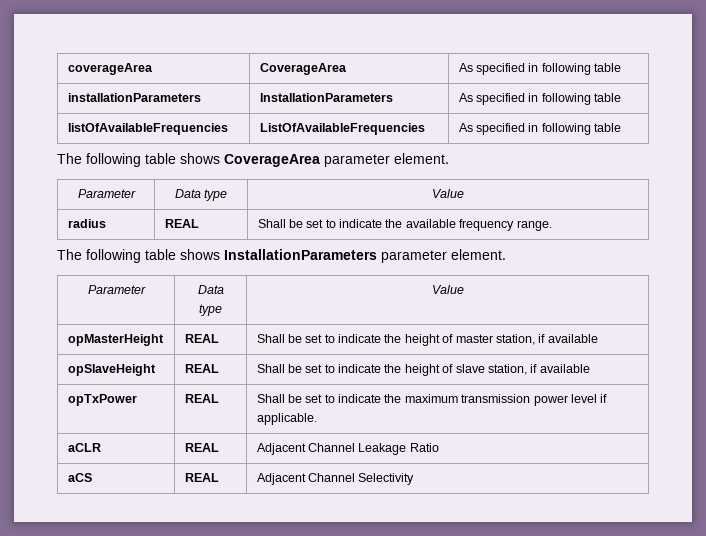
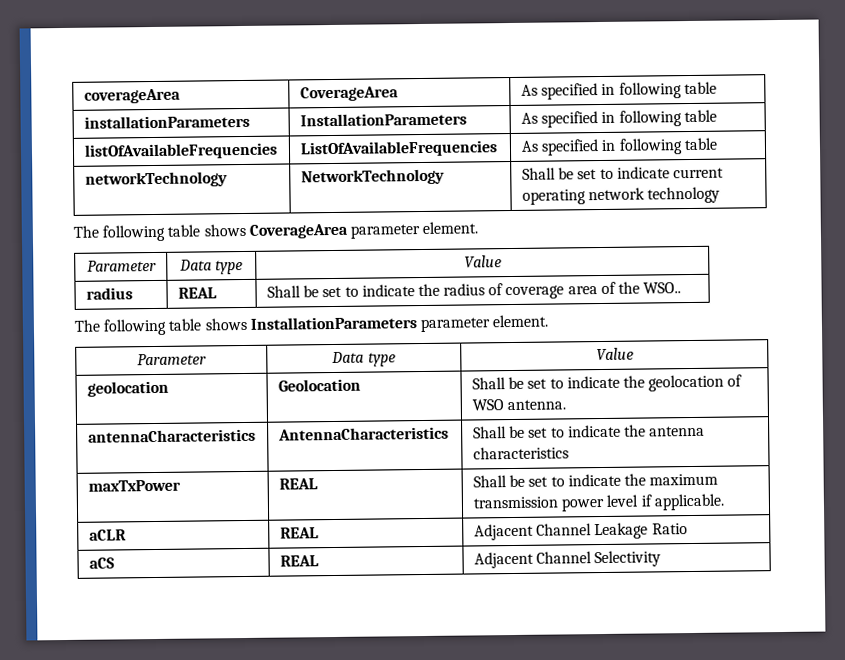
(622, 127) none -> [84,171,228,188] [300,168,445,186] [521,166,724,180] [521,186,721,205] // networkTechnology | NetworkTechnology | Shall be set to indicate current operating network technology
[405,219,552,231] available frequency range. -> [443,281,682,300] radius of coverage area of the WSO..
[67,334,164,346] [184,334,219,343] [256,334,598,346] [67,364,156,376] [184,364,219,373] [256,364,590,376] [67,394,137,406] opMasterHeight | REAL | Shall be set to indicate the height of master station, if available // opSlaveHeight | REAL | Shall be set to indicate the height of slave station, if available // opTxPower -> [86,380,169,397] [277,378,361,392] [471,374,743,392] [471,399,567,411] [87,428,256,443] [277,426,449,441] [472,424,706,439] [472,446,569,460] [87,479,181,492] geolocation | Geolocation | Shall be set to indicate the geolocation of WSO antenna. // antennaCharacteristics | AntennaCharacteristics | Shall be set to indicate the antenna characteristics // maxTxPower

